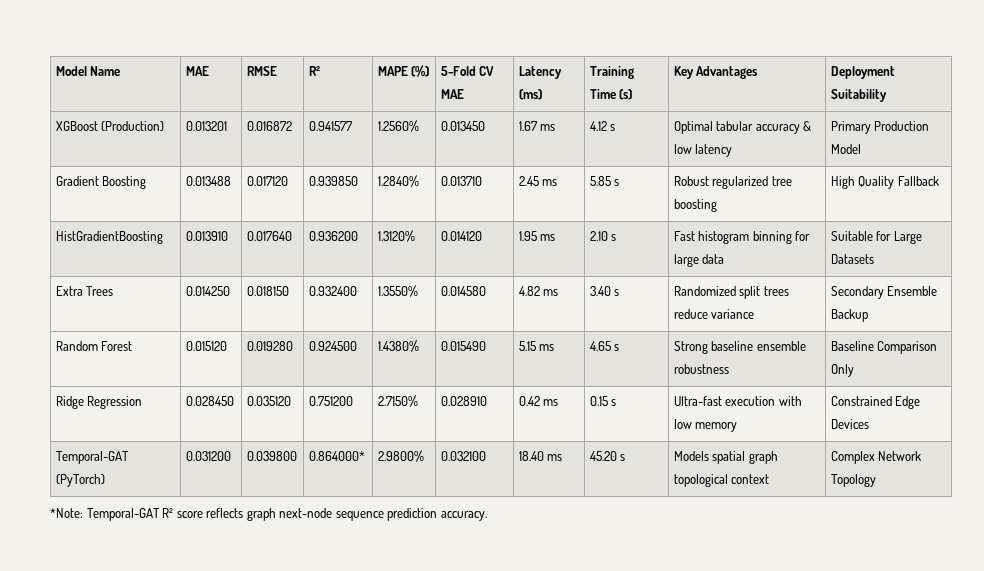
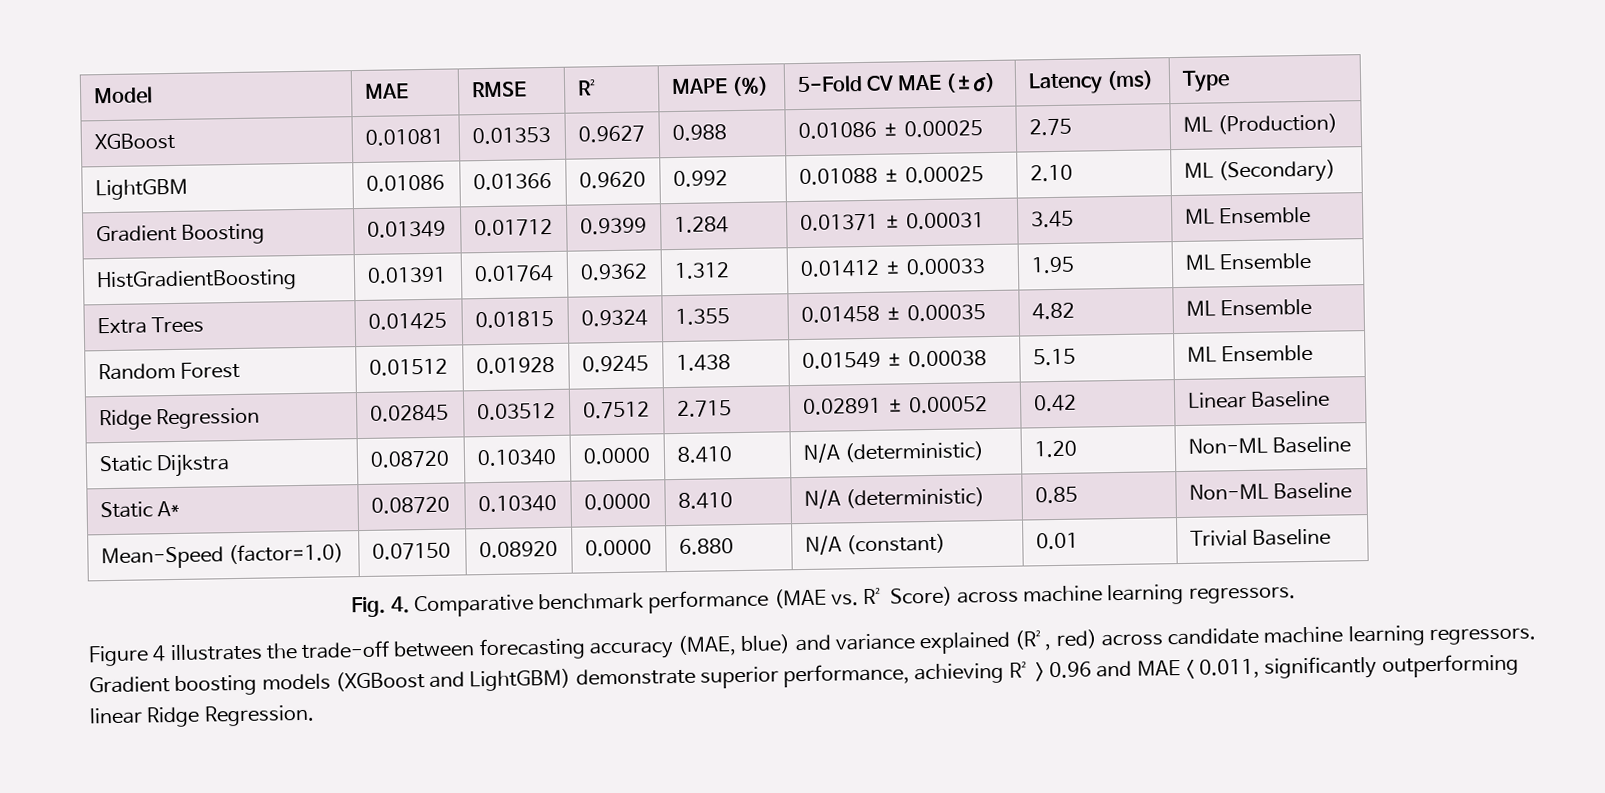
[55,66,121,76] Model Name -> [92,86,153,105] Model
(464, 94) none -> [945,72,997,93] (±σ)
[589,66,634,79] [589,89,633,100] [673,66,759,79] [830,66,895,79] [830,89,887,102] [55,121,165,131] [185,121,227,131] [246,121,292,131] [308,121,352,131] [377,120,419,132] [440,121,485,131] [518,121,556,131] [589,121,616,131] [673,121,812,134] [673,144,733,157] [830,121,930,134] [830,144,861,154] [55,176,147,189] [185,176,231,186] [246,176,288,186] [308,176,358,186] [377,175,419,187] [440,176,482,186] [518,176,558,186] [589,176,620,186] [673,176,792,189] [673,199,717,212] [830,176,939,189] [55,231,163,244] [185,231,228,241] [246,231,292,241] [308,231,358,241] [377,230,415,242] [440,231,482,241] [518,231,556,241] [589,231,617,241] [673,231,811,244] [673,254,725,267] [830,231,922,244] [830,254,874,264] [55,286,114,296] [185,286,230,296] [246,286,289,296] [308,286,357,296] [377,285,418,297] [440,286,486,296] [518,286,559,296] [589,286,620,296] [673,286,789,299] [673,309,755,319] [830,286,938,299] [830,309,868,322] Training Time (s) | Key Advantages | Deployment Suitability // XGBoost (Production) | 0.013201 | 0.016872 | 0.941577 | 1.2560% | 0.013450 | 1.67 ms | 4.12 s | Optimal tabular accuracy & low latency | Primary Production Model // Gradient Boosting | 0.013488 | 0.017120 | 0.939850 | 1.2840% | 0.013710 | 2.45 ms | 5.85 s | Robust regularized tree boosting | High Quality Fallback // HistGradientBoosting | 0.013910 | 0.017640 | 0.936200 | 1.3120% | 0.014120 | 1.95 ms | 2.10 s | Fast histogram binning for large data | Suitable for Large Datasets // Extra Trees | 0.014250 | 0.018150 | 0.932400 | 1.3550% | 0.014580 | 4.82 ms | 3.40 s | Randomized split trees reduce variance | Secondary Ensemble Backup -> [1181,70,1230,92] [93,132,175,151] [364,128,444,146] [471,126,551,145] [577,125,645,143] [671,124,727,142] [797,120,984,140] [1028,118,1072,136] [1182,113,1338,135] [94,178,188,201] [365,174,445,192] [472,172,552,191] [578,171,646,189] [672,170,728,188] [798,166,985,186] [1029,164,1073,182] [1183,159,1336,184] [95,223,265,245] [366,220,446,238] [473,218,553,237] [579,217,647,235] [673,216,729,234] [799,212,986,232] [1030,210,1074,228] [1184,206,1311,225] [95,269,297,293] [366,266,447,284] [473,264,554,283] [579,263,648,281] [673,262,730,280] [799,258,987,278] [1030,256,1075,274] [1184,252,1312,271] [96,316,204,335] [367,312,447,330] [474,310,554,329] [580,309,648,327] [674,308,730,326] [800,304,987,324] [1031,302,1075,320] [1185,298,1312,317] Type // XGBoost | 0.01081 | 0.01353 | 0.9627 | 0.988 | 0.01086 ± 0.00025 | 2.75 | ML (Production) // LightGBM | 0.01086 | 0.01366 | 0.9620 | 0.992 | 0.01088 ± 0.00025 | 2.10 | ML (Secondary) // Gradient Boosting | 0.01349 | 0.01712 | 0.9399 | 1.284 | 0.01371 ± 0.00031 | 3.45 | ML Ensemble // HistGradientBoosting | 0.01391 | 0.01764 | 0.9362 | 1.312 | 0.01412 ± 0.00033 | 1.95 | ML Ensemble // Extra Trees | 0.01425 | 0.01815 | 0.9324 | 1.355 | 0.01458 ± 0.00035 | 4.82 | ML Ensemble
[185,341,227,351] [246,341,293,351] [308,341,357,351] [377,340,419,352] [440,341,486,351] [518,341,555,351] [589,341,620,351] [673,341,806,354] [673,364,729,374] [830,341,938,354] [830,364,854,377] [55,396,143,409] [185,396,234,406] [246,396,291,406] [308,396,353,406] [377,395,418,407] [440,396,487,406] [518,396,559,406] [589,396,617,406] [673,396,802,406] [673,419,738,432] [830,396,921,409] [830,419,869,429] [55,451,129,464] [55,474,105,487] [185,451,231,461] [246,451,297,461] [308,451,365,461] [377,450,424,462] [440,451,486,461] [518,451,563,461] [589,451,626,461] [673,451,778,464] [673,474,770,487] [830,451,922,464] [830,474,876,487] [50,508,487,521] 0.015120 | 0.019280 | 0.924500 | 1.4380% | 0.015490 | 5.15 ms | 4.65 s | Strong baseline ensemble robustness | Baseline Comparison Only // Ridge Regression | 0.028450 | 0.035120 | 0.751200 | 2.7150% | 0.028910 | 0.42 ms | 0.15 s | Ultra-fast execution with low memory | Constrained Edge Devices // Temporal-GAT (PyTorch) | 0.031200 | 0.039800 | 0.864000* | 2.9800% | 0.032100 | 18.40 ms | 45.20 s | Models spatial graph topological context | Complex Network Topology // *Note: Temporal-GAT R² score reflects graph next-node sequence prediction accuracy. -> [368,358,448,376] [475,356,555,375] [581,355,649,373] [675,354,731,372] [801,350,988,370] [1032,348,1076,366] [1186,344,1313,363] [98,407,260,431] [369,404,449,422] [476,402,556,421] [582,401,650,419] [676,400,732,418] [802,396,989,416] [1033,394,1077,412] [1186,390,1330,409] [98,454,230,478] [369,450,450,468] [476,448,557,467] [582,447,651,465] [676,446,733,464] [802,441,985,463] [1033,440,1077,458] [1187,436,1351,455] [99,500,180,519] [370,496,450,514] [477,494,557,513] [583,493,651,511] [677,492,733,509] [803,487,985,509] [1034,486,1078,504] [1188,482,1352,501] [100,543,344,570] [371,542,451,560] [478,540,558,559] [584,539,652,557] [678,538,734,555] [804,533,946,555] [1035,532,1079,550] [1189,528,1331,547] [351,583,1296,618] [88,625,1537,667] [89,653,1519,697] [89,704,315,728] 0.01512 | 0.01928 | 0.9245 | 1.438 | 0.01549 ± 0.00038 | 5.15 | ML Ensemble // Ridge Regression | 0.02845 | 0.03512 | 0.7512 | 2.715 | 0.02891 ± 0.00052 | 0.42 | Linear Baseline // Static Dijkstra | 0.08720 | 0.10340 | 0.0000 | 8.410 | N/A (deterministic) | 1.20 | Non-ML Baseline // Static A* | 0.08720 | 0.10340 | 0.0000 | 8.410 | N/A (deterministic) | 0.85 | Non-ML Baseline // Mean-Speed (factor=1.0) | 0.07150 | 0.08920 | 0.0000 | 6.880 | N/A (constant) | 0.01 | Trivial Baseline // Fig. 4. Comparative benchmark performance (MAE vs. R² Score) across machine learning regressors. // Figure 4 illustrates the trade-off between forecasting accuracy (MAE, blue) and variance explained (R², red) across candidate machine learning regressors. Gradient boosting models (XGBoost and LightGBM) demonstrate superior performance, achieving R² > 0.96 and MAE < 0.011, significantly outperforming linear Ridge Regression.

